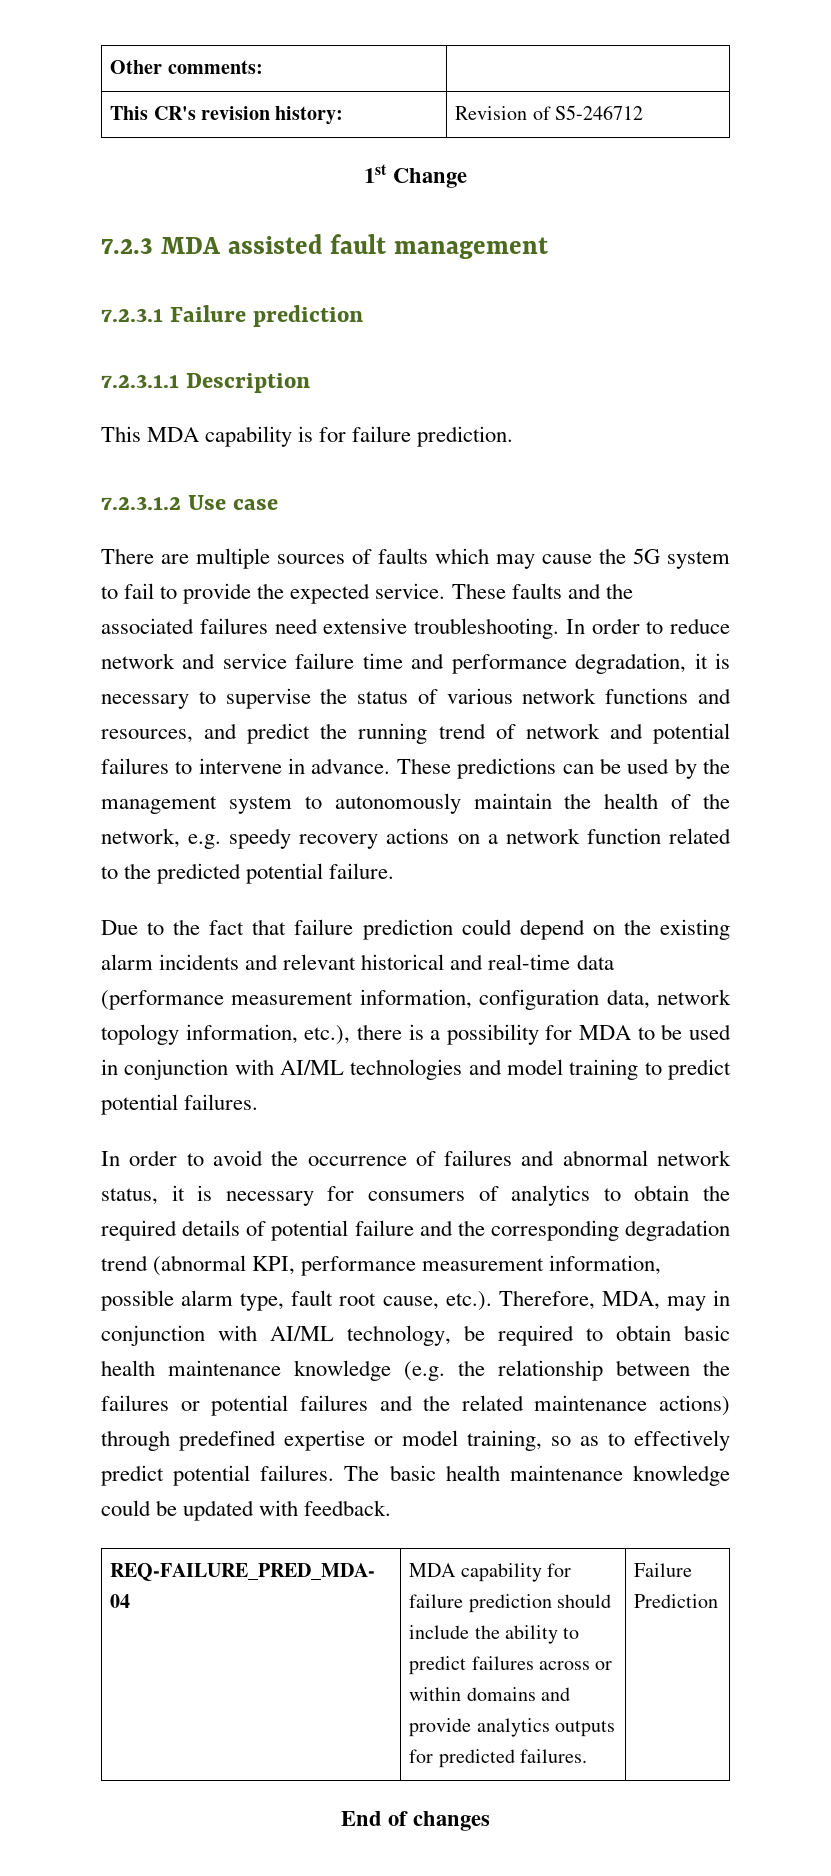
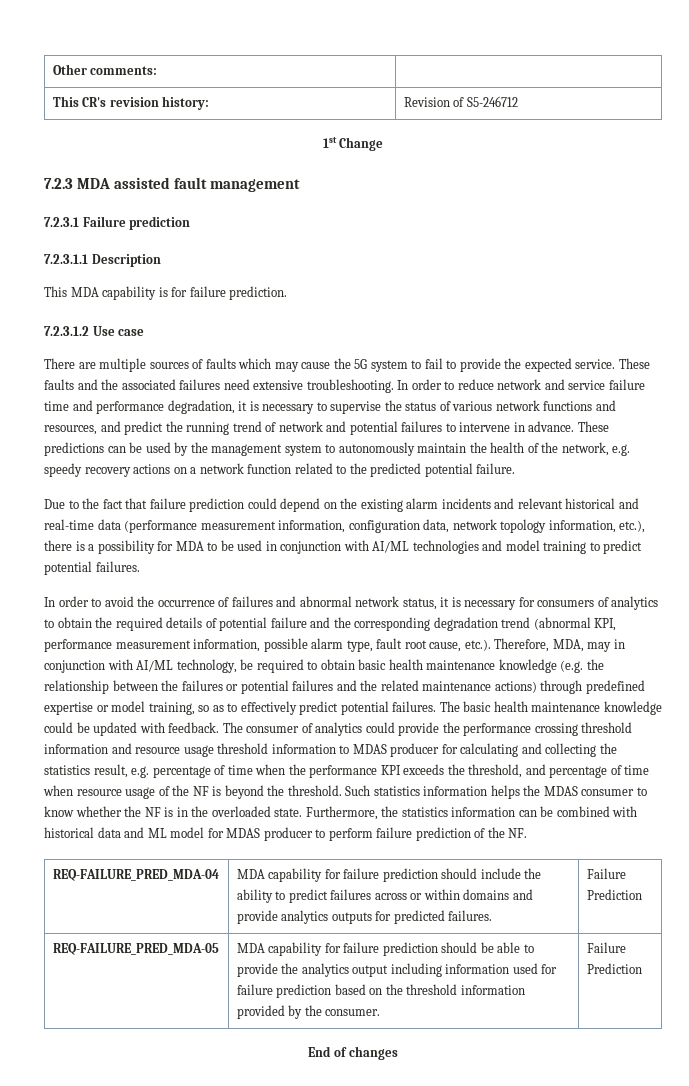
(392, 1508) none -> [222,722,633,736] [44,743,617,757] [44,764,650,778] [43,785,647,799] [44,806,638,820] [44,827,528,841] The consumer of analytics could provide the performance crossing threshold information and resource usage threshold information to MDAS producer for calculating and collecting the statistics result, e.g. percentage of time when the performance KPI exceeds the threshold, and percentage of time when resource usage of the NF is beyond the threshold. Such statistics information helps the MDAS consumer to know whether the NF is in the overloaded state. Furthermore, the statistics information can be combined with historical data and ML model for MDAS producer to perform failure prediction of the NF.
(719, 1601) none -> [52,943,219,955] [236,942,534,956] [236,963,558,977] [236,984,525,998] [236,1005,381,1019] [586,942,626,953] [586,963,642,974] // REQ-FAILURE_PRED_MDA-05 | MDA capability for failure prediction should be able to provide the analytics output including information used for failure prediction based on the threshold information provided by the consumer. | Failure Prediction

